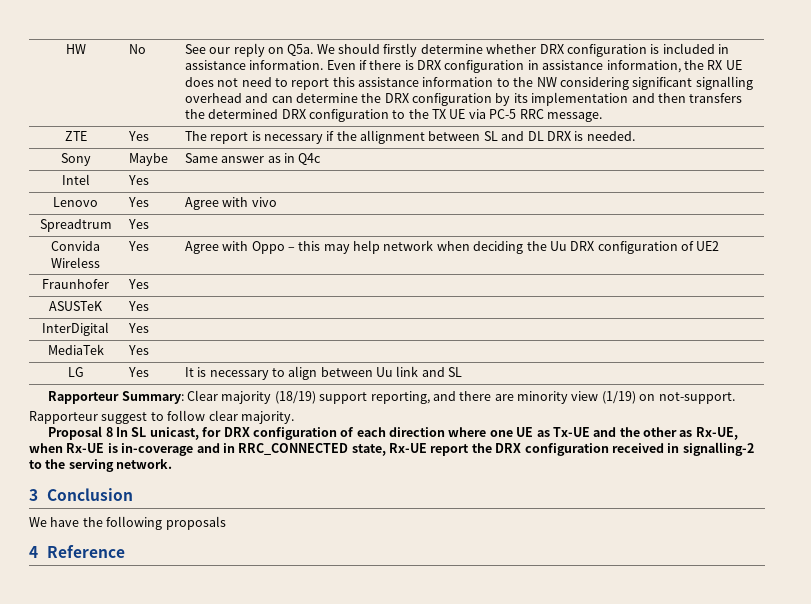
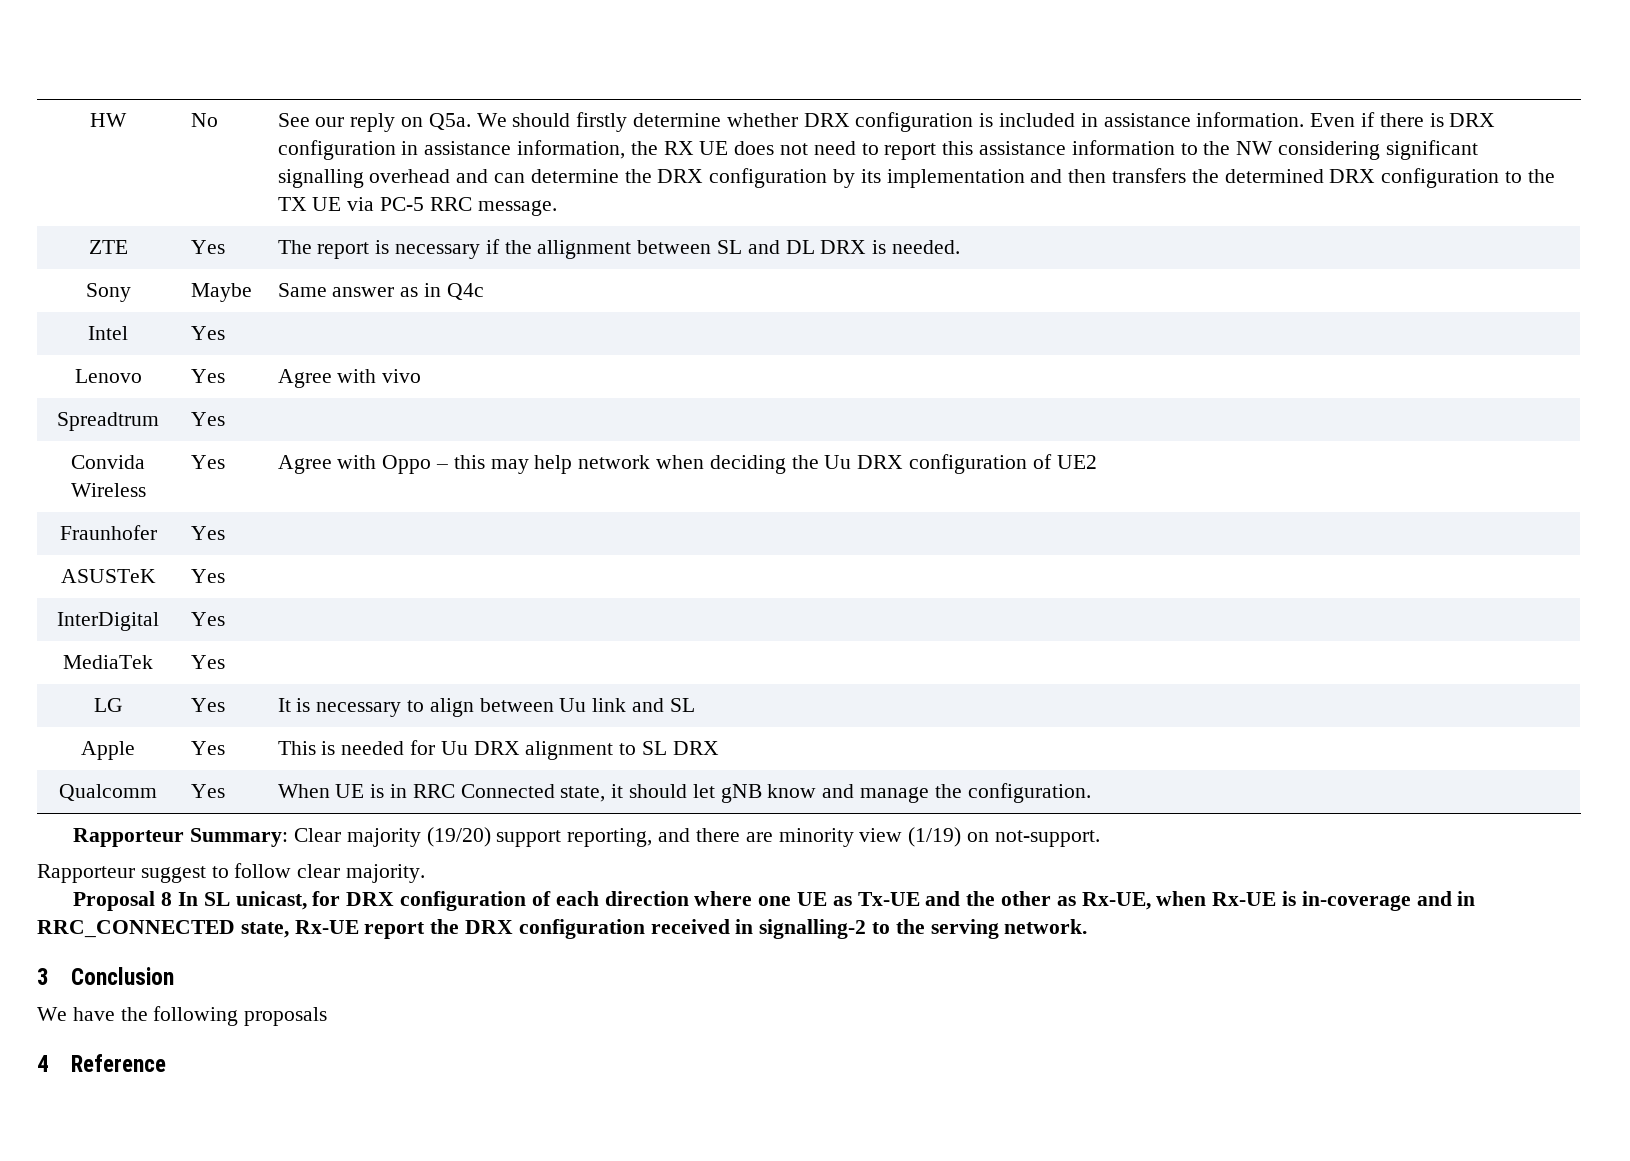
(463, 372) none -> [81,741,135,760] [190,741,225,755] [277,740,719,760] [59,784,157,801] [190,784,225,798] [277,783,1091,803] // Apple | Yes | This is needed for Uu DRX alignment to SL DRX // Qualcomm | Yes | When UE is in RRC Connected state, it should let gNB know and manage the configuration.
[274,391,316,404] (18/19) -> [426,827,491,847] (19/20)

